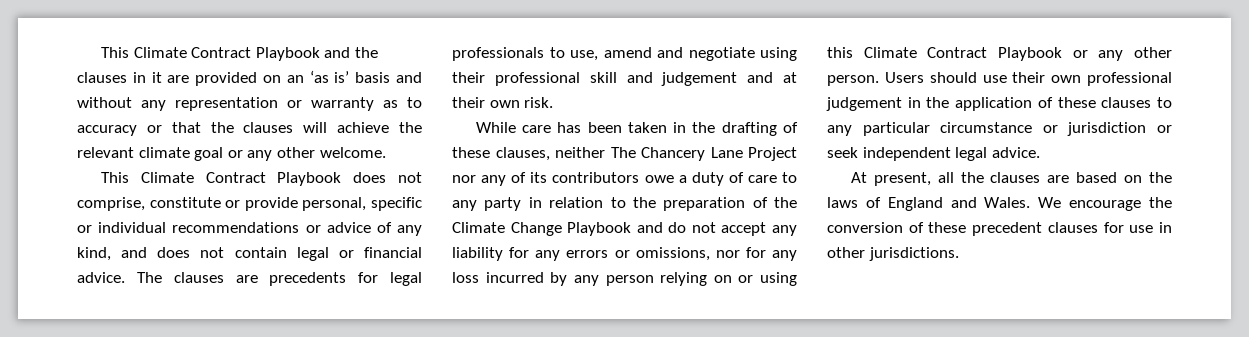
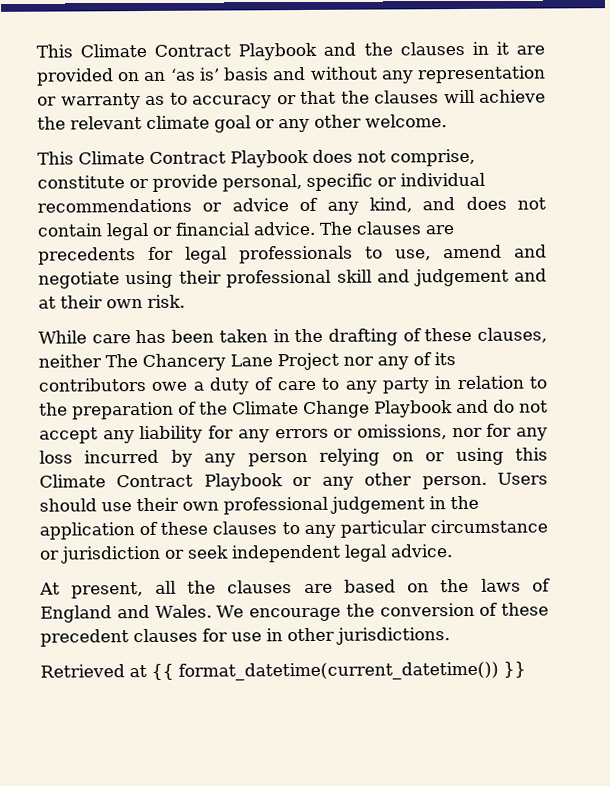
(959, 254) none -> [40,661,526,681] // Retrieved at {{ format_datetime(current_datetime()) }}

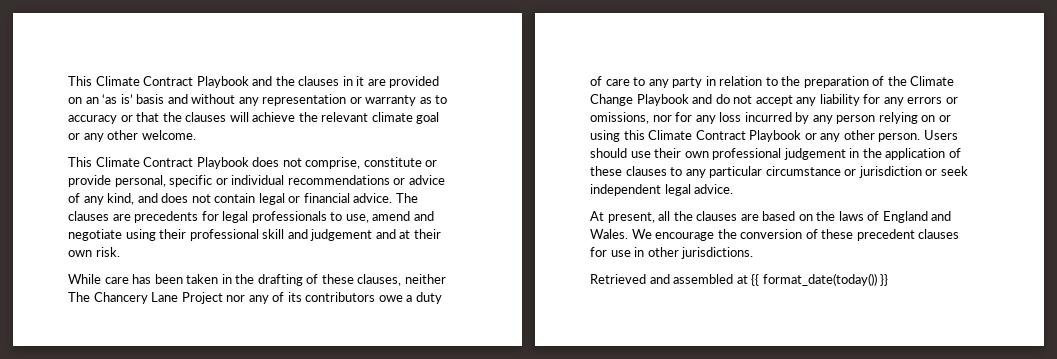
(125, 671) none -> [649,274,734,284] and assembled
[178,661,499,681] format_datetime(current_datetime()) -> [762,273,877,286] format_date(today())

